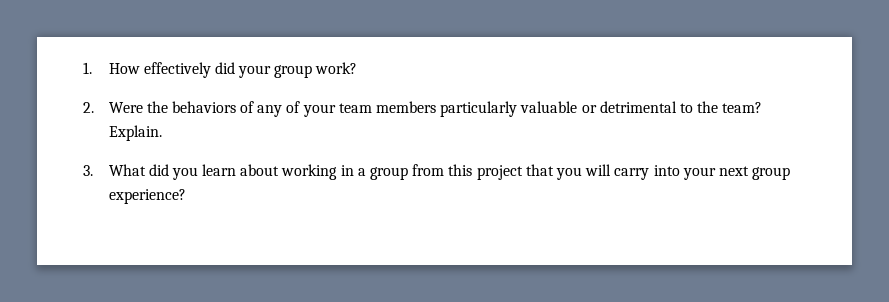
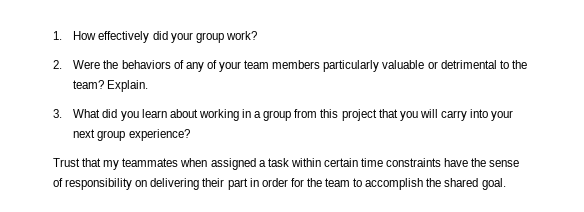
(186, 196) none -> [53,158,520,170] [53,178,506,190] // Trust that my teammates when assigned a task within certain time constraints have the sense of responsibility on delivering their part in order for the team to accomplish the shared goal.

